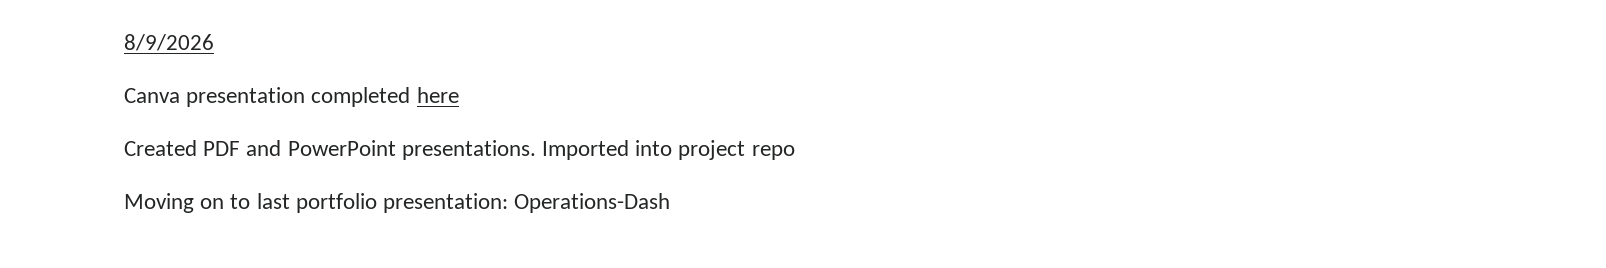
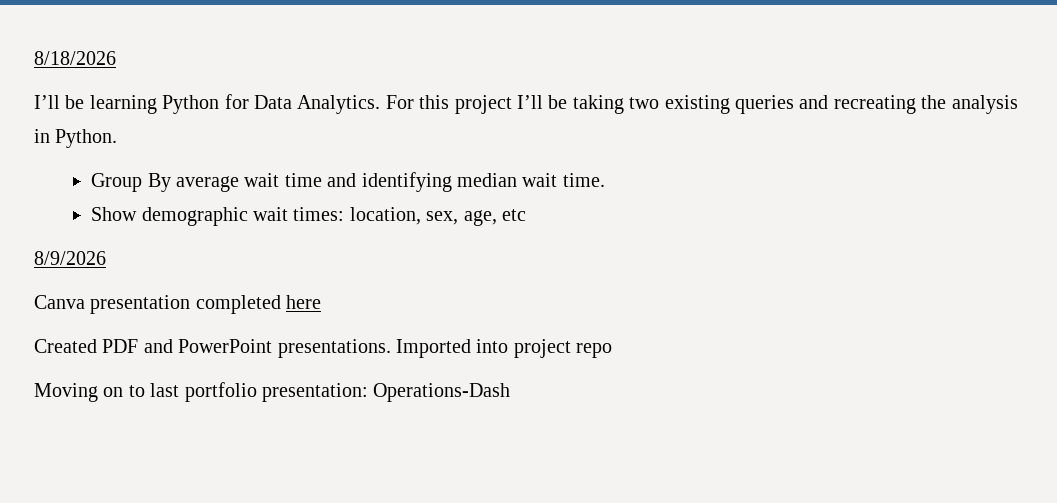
(124, 42) none -> [34,51,116,65] [34,94,1018,114] [34,129,118,148] [91,172,605,192] [91,207,527,226] 8/18/2026 // I’ll be learning Python for Data Analytics. For this project I’ll be taking two existing queries and recreating the analysis in Python. // Group By average wait time and identifying median wait time. // Show demographic wait times: location, sex, age, etc //

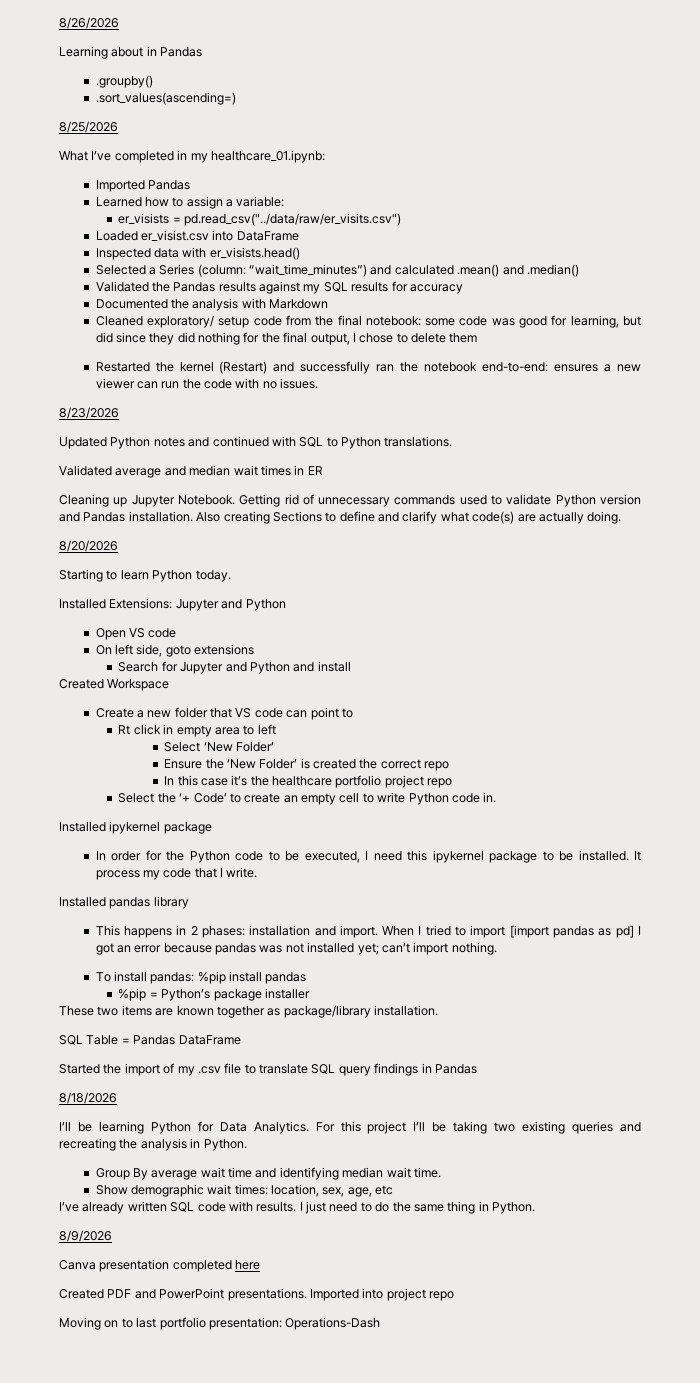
(34, 58) none -> [59,17,119,29] [59,46,203,59] [95,75,153,88] [95,92,236,105] [59,121,118,133] [59,150,325,163] [95,180,190,192] [95,196,285,209] [118,213,402,226] [95,230,299,241] [95,247,300,260] [95,264,579,277] [95,281,463,294] [95,298,329,311] [95,315,642,328] [95,332,478,345] [95,361,641,374] [95,378,319,389] [59,407,119,419] [59,436,453,449] [59,465,323,478] [59,494,642,507] [59,511,622,524] [59,540,118,552] [59,569,231,582] [59,598,286,611] [95,628,177,640] [95,644,255,657] [118,661,351,674] [59,679,170,691] [95,707,353,720] [118,724,276,737] [164,742,274,752] [164,758,450,771] [164,775,453,788] [118,792,497,805] [59,821,212,834] [95,850,642,863] [95,867,258,880] [59,896,189,909] [95,925,641,938] [95,942,497,955] [95,971,307,984] [118,988,310,1001] [59,1005,438,1018] [59,1035,241,1045] [59,1063,477,1076] 8/26/2026 // Learning about in Pandas // .groupby() // .sort_values(ascending=) // 8/25/2026 // What I’ve completed in my healthcare_01.ipynb: // Imported Pandas // Learned how to assign a variable: // er_visists = pd.read_csv("../data/raw/er_visits.csv") // Loaded er_visist.csv into DataFrame // Inspected data with er_visists.head() // Selected a Series (column: “wait_time_minutes”) and calculated .mean() and .median() // Validated the Pandas results against my SQL results for accuracy // Documented the analysis with Markdown // Cleaned exploratory/ setup code from the final notebook: some code was good for learning, but did since they did nothing for the final output, I chose to delete them // Restarted the kernel (Restart) and successfully ran the notebook end-to-end: ensures a new viewer can run the code with no issues. // 8/23/2026 // Updated Python notes and continued with SQL to Python translations. // Validated average and median wait times in ER // Cleaning up Jupyter Notebook. Getting rid of unnecessary commands used to validate Python version and Pandas installation. Also creating Sections to define and clarify what code(s) are actually doing. // 8/20/2026 // Starting to learn Python today. // Installed Extensions: Jupyter and Python // Open VS code // On left side, goto extensions // Search for Jupyter and Python and install // Created Workspace // Create a new folder that VS code can point to // Rt click in empty area to left // Select ‘New Folder’ // Ensure the ‘New Folder’ is created the correct repo // In this case it’s the healthcare portfolio project repo // Select the ‘+ Code’ to create an empty cell to write Python code in. // Installed ipykernel package // In order for the Python code to be executed, I need this ipykernel package to be installed. It process my code that I write. // Installed pandas library // This happens in 2 phases: installation and import. When I tried to import [import pandas as pd] I got an error because pandas was not installed yet; can’t import nothing. // To install pandas: %pip install pandas // %pip = Python’s package installer // These two items are known together as package/library installation. // SQL Table = Pandas DataFrame // Started the import of my .csv file to translate SQL query findings in Pandas //
(527, 215) none -> [59,1201,535,1214] // I’ve already written SQL code with results. I just need to do the same thing in Python.

